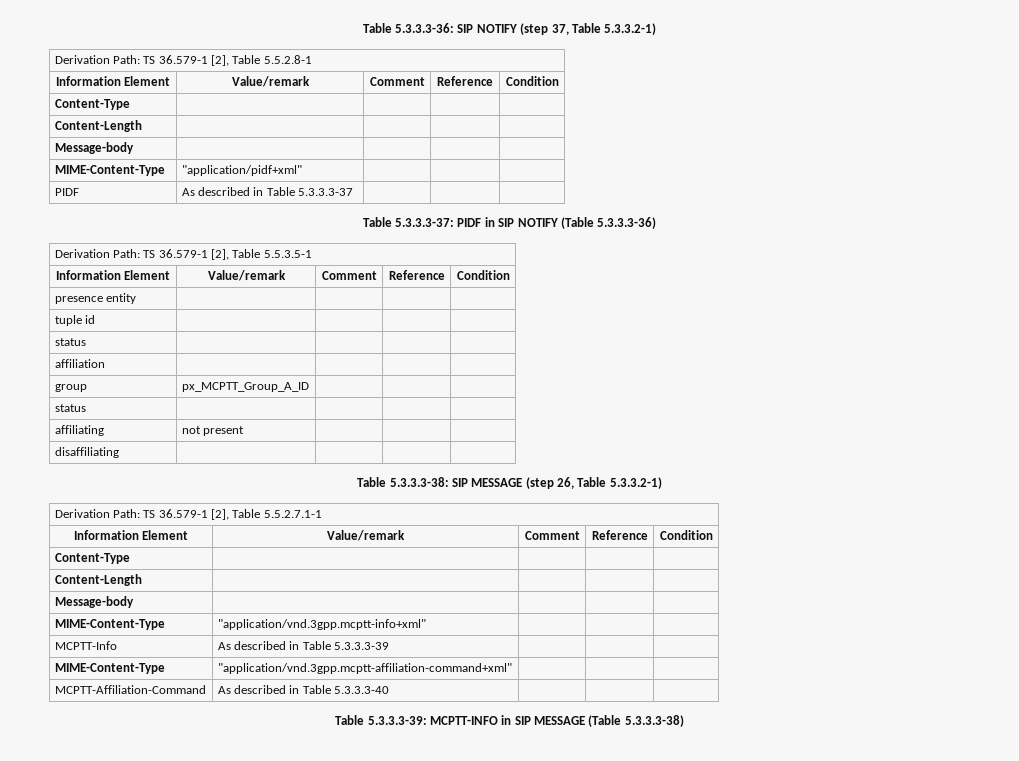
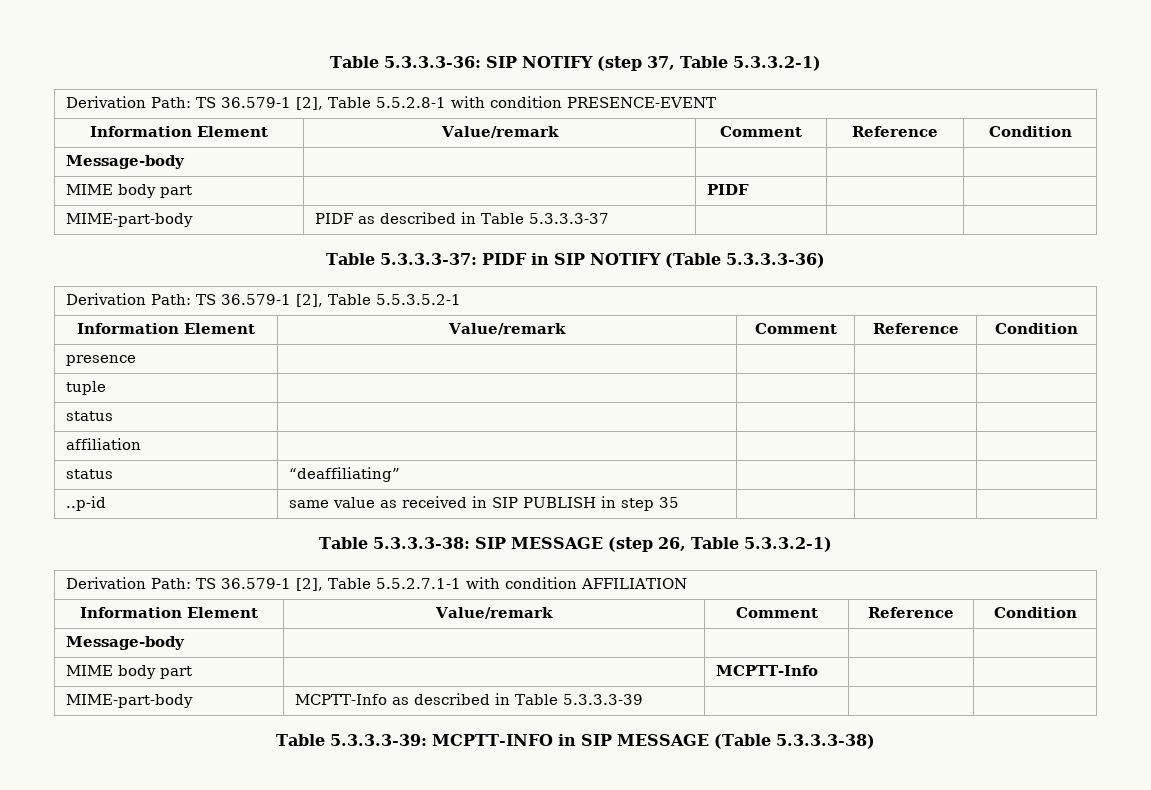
[55,76,171,86] [231,76,310,87] [369,77,425,86] [437,76,493,86] [505,76,559,86] [54,99,130,110] [54,120,142,132] [54,142,134,154] [54,165,165,176] [181,165,302,176] [54,188,79,196] [181,188,195,196] // Information Element | Value/remark | Comment | Reference | Condition // Content-Type | | | | // Content-Length | | | | // Message-body | | | | // MIME-Content-Type | "application/pidf+xml" | | | // PIDF | As -> [451,96,717,108] [90,126,268,137] [440,126,559,138] [720,126,802,137] [852,126,938,137] [988,126,1072,137] [66,155,186,169] [66,184,193,198] [707,184,750,195] [66,213,194,227] [315,213,376,224] with condition PRESENCE-EVENT // Information Element | Value/remark | Comment | Reference | Condition // Message-body | | | | // MIME body part | | PIDF | | // MIME-part-body | PIDF as
[263,250,312,258] 5.5.3.5-1 -> [376,294,462,305] 5.5.3.5.2-1
[105,293,136,304] entity -> (137, 360) none
[84,315,95,324] id -> (107, 388) none
[54,384,87,392] [181,382,309,392] [54,404,86,412] [54,425,104,436] [181,426,244,436] [54,447,119,458] group | px_MCPTT_Group_A_ID | | | // status | | | | // affiliating | not present | | | // disaffiliating | -> [66,469,114,479] [289,467,401,482] [66,496,107,511] [289,496,680,511] status | “deaffiliating” | | | // ..p-id | same value as received in SIP PUBLISH in step 35
[73,530,189,540] [326,530,405,541] [524,531,580,540] [591,530,648,540] [659,530,713,540] [54,553,130,564] [54,574,142,586] [54,596,134,608] [54,619,165,630] [217,619,426,630] [54,641,117,650] [217,642,231,650] // Information Element | Value/remark | Comment | Reference | Condition // Content-Type | | | | // Content-Length | | | | // Message-body | | | | // MIME-Content-Type | "application/vnd.3gpp.mcptt-info+xml" | | | // MCPTT-Info | As -> [466,577,688,589] [80,607,258,618] [435,607,554,619] [735,607,818,618] [868,607,954,618] [993,607,1077,618] [66,636,186,650] [66,665,193,679] [716,665,819,676] [66,694,194,708] [295,694,410,705] with condition AFFILIATION // Information Element | Value/remark | Comment | Reference | Condition // Message-body | | | | // MIME body part | | MCPTT-Info | | // MIME-part-body | MCPTT-Info as
[54,663,165,674] [217,663,512,674] [54,685,206,694] [217,685,390,694] // MIME-Content-Type | "application/vnd.3gpp.mcptt-affiliation-command+xml" | | | // MCPTT-Affiliation-Command | As described in Table 5.3.3.3-40 | | | -> (644, 699) none

